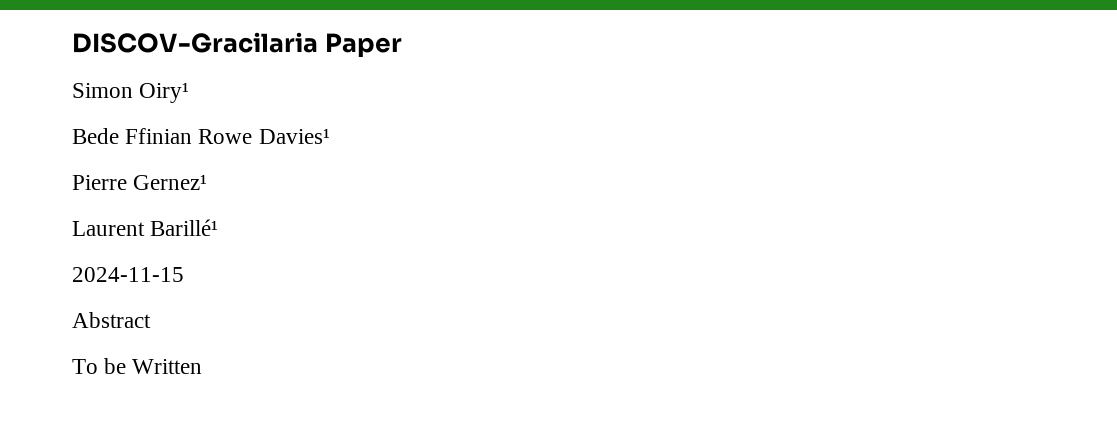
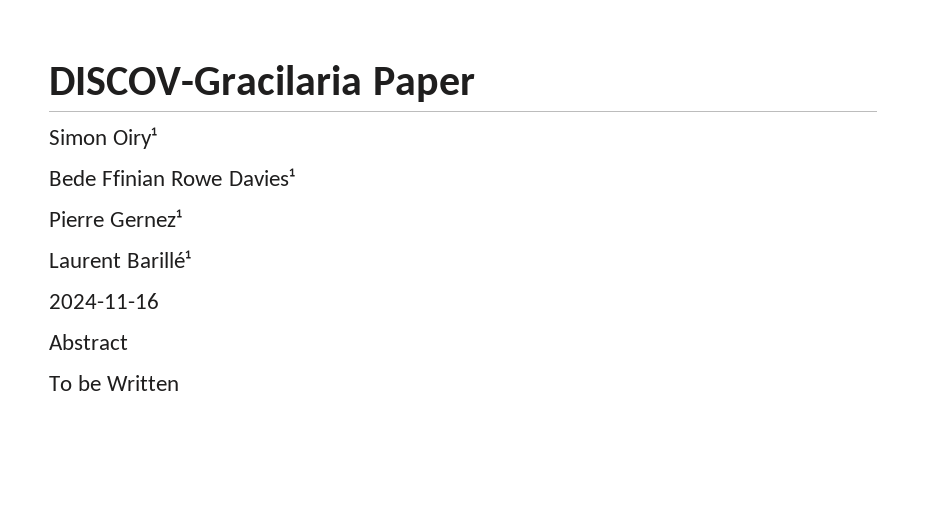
[72,267,184,282] 2024-11-15 -> [49,293,159,309] 2024-11-16

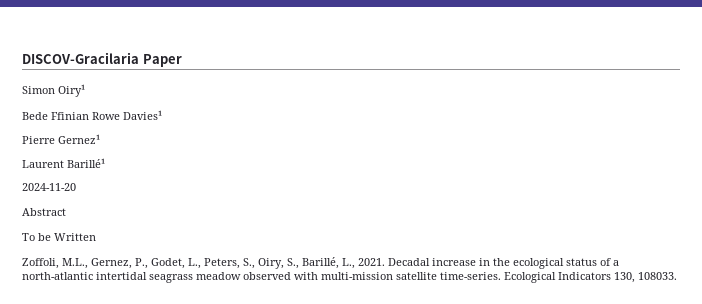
[49,293,159,309] 2024-11-16 -> [22,183,76,191] 2024-11-20
(180, 383) none -> [22,257,619,269] [22,272,677,283] // Zoffoli, M.L., Gernez, P., Godet, L., Peters, S., Oiry, S., Barillé, L., 2021. Decadal increase in the ecological status of a north-atlantic intertidal seagrass meadow observed with multi-mission satellite time-series. Ecological Indicators 130, 108033.

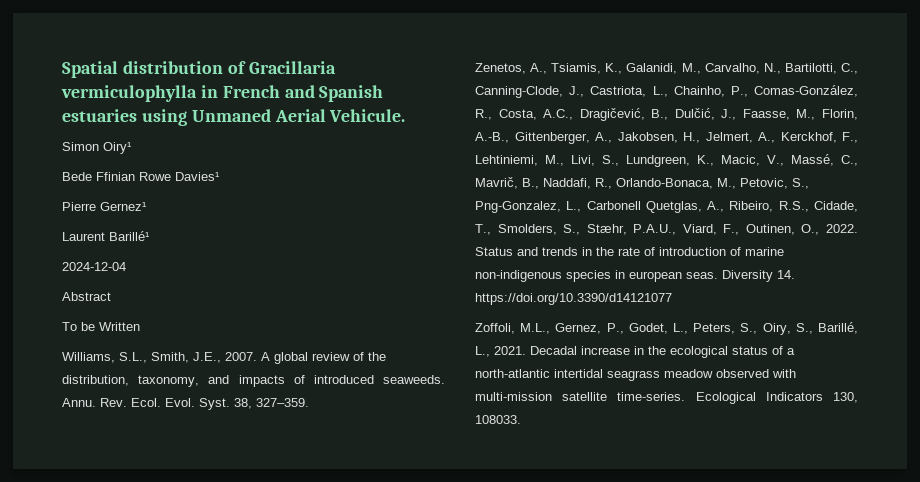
[22,52,182,67] DISCOV-Gracilaria Paper -> [62,61,336,78] [61,85,384,102] [62,109,406,126] Spatial distribution of Gracillaria vermiculophylla in French and Spanish estuaries using Unmaned Aerial Vehicule.
[22,183,76,191] 2024-11-20 -> [62,262,126,271] 2024-12-04
(96, 237) none -> [62,352,386,364] [62,375,445,387] [62,398,309,410] [475,63,858,74] [475,85,858,98] [475,108,858,121] [475,132,858,144] [475,154,858,167] [475,177,809,189] [475,201,858,213] [475,224,858,235] [475,247,784,256] [475,270,795,282] [475,293,672,305] // Williams, S.L., Smith, J.E., 2007. A global review of the distribution, taxonomy, and impacts of introduced seaweeds. Annu. Rev. Ecol. Evol. Syst. 38, 327–359. // Zenetos, A., Tsiamis, K., Galanidi, M., Carvalho, N., Bartilotti, C., Canning-Clode, J., Castriota, L., Chainho, P., Comas-González, R., Costa, A.C., Dragičević, B., Dulčić, J., Faasse, M., Florin, A.-B., Gittenberger, A., Jakobsen, H., Jelmert, A., Kerckhof, F., Lehtiniemi, M., Livi, S., Lundgreen, K., Macic, V., Massé, C., Mavrič, B., Naddafi, R., Orlando-Bonaca, M., Petovic, S., Png-Gonzalez, L., Carbonell Quetglas, A., Ribeiro, R.S., Cidade, T., Smolders, S., Stæhr, P.A.U., Viard, F., Outinen, O., 2022. Status and trends in the rate of introduction of marine non-indigenous species in european seas. Diversity 14. https://doi.org/10.3390/d14121077

